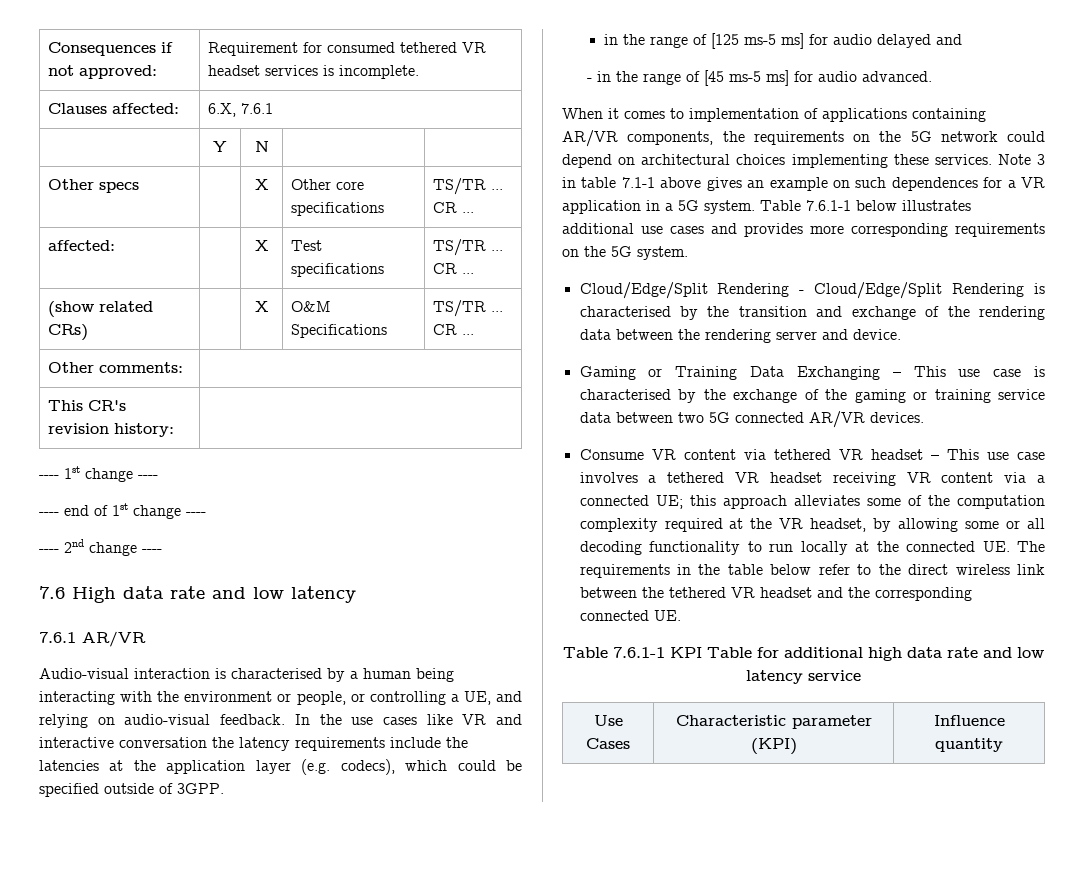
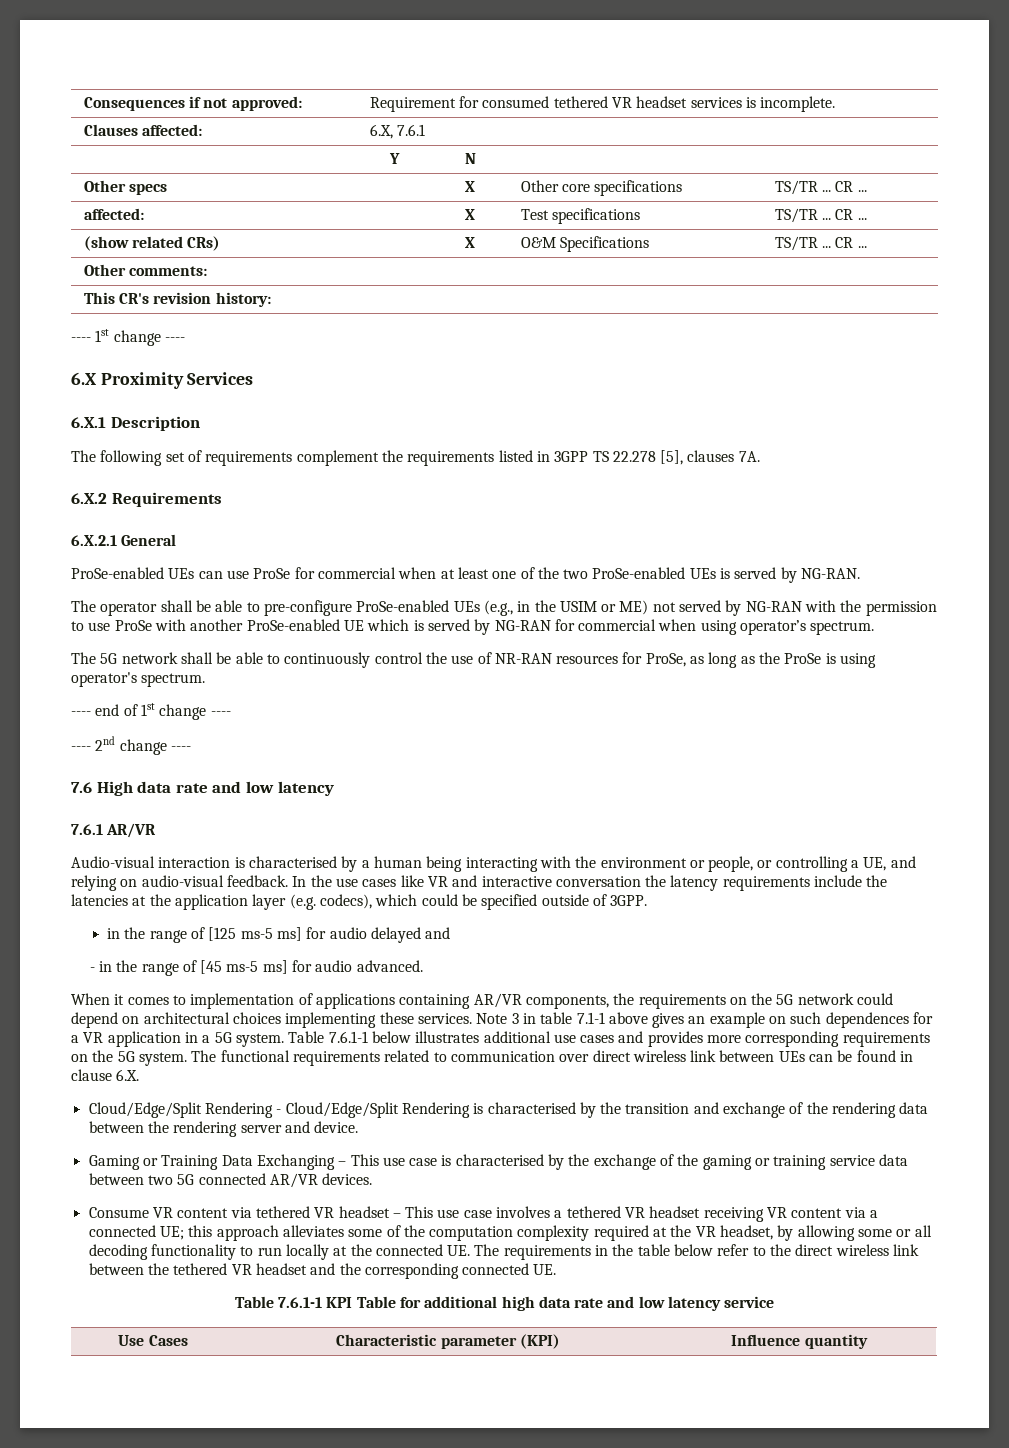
(158, 477) none -> [71,372,254,389] [71,416,200,431] [71,450,760,466] [71,492,222,507] [71,534,177,546] [71,567,861,583] [71,600,937,616] [71,619,875,635] [71,652,877,668] [71,672,206,687] // 6.X Proximity Services // 6.X.1 Description // The following set of requirements complement the requirements listed in 3GPP TS 22.278 [5], clauses 7A. // 6.X.2 Requirements // 6.X.2.1 General // ProSe-enabled UEs can use ProSe for commercial when at least one of the two ProSe-enabled UEs is served by NG-RAN. // The operator shall be able to pre-configure ProSe-enabled UEs (e.g., in the USIM or ME) not served by NG-RAN with the permission to use ProSe with another ProSe-enabled UE which is served by NG-RAN for commercial when using operator’s spectrum. // The 5G network shall be able to continuously control the use of NR-RAN resources for ProSe, as long as the ProSe is using operator's spectrum.
(688, 253) none -> [191,1050,914,1066] [71,1069,140,1081] The functional requirements related to communication over direct wireless link between UEs can be found in clause 6.X.

